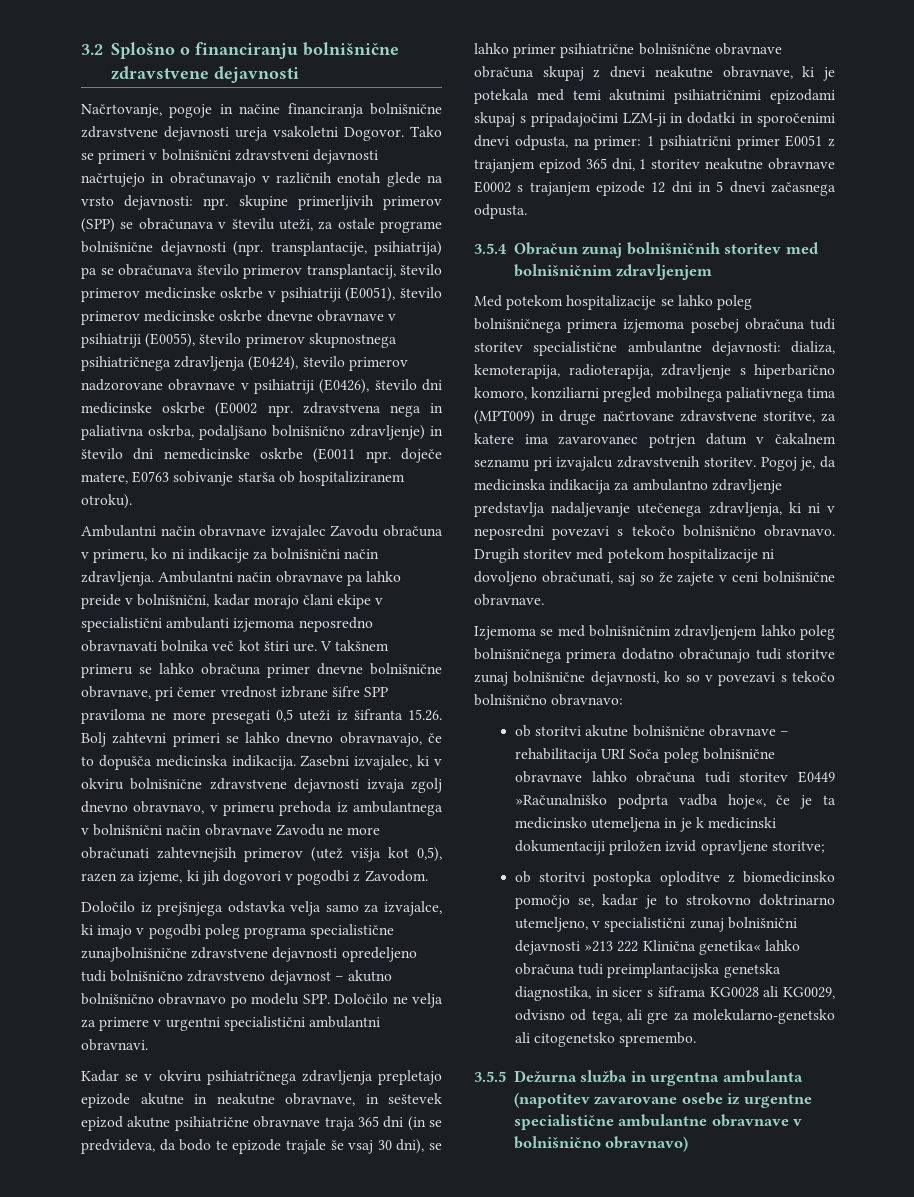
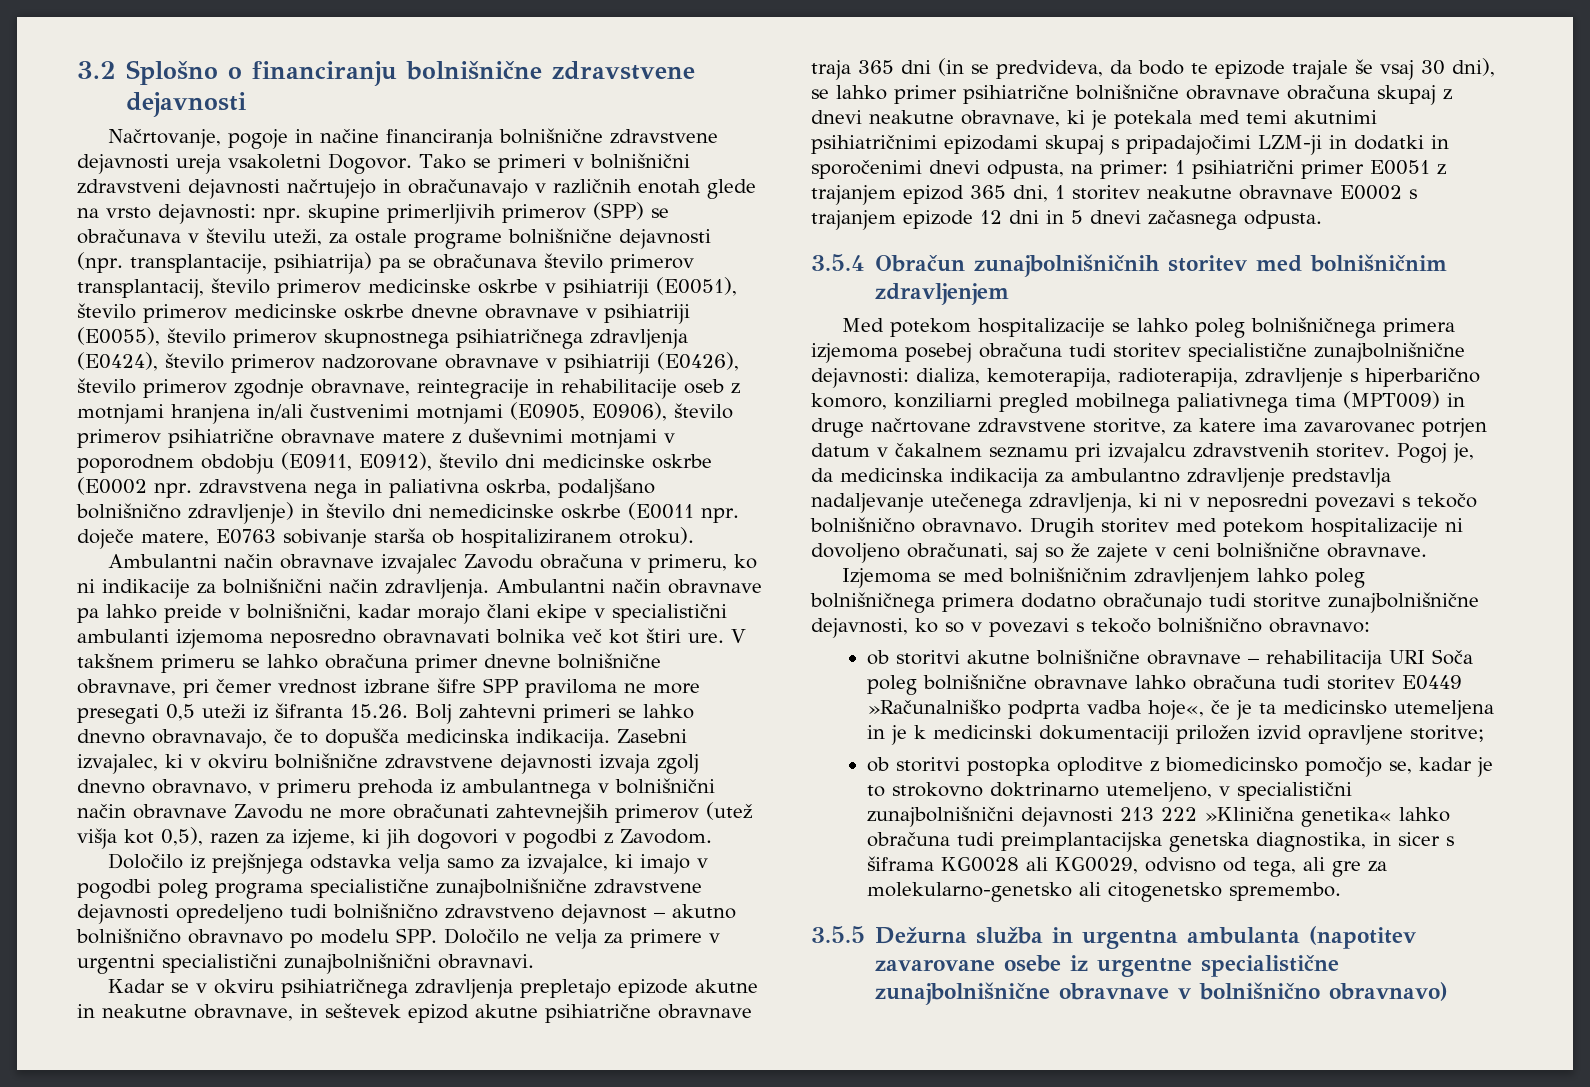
(417, 384) none -> [143,379,740,399] [77,402,733,424] [77,428,675,449] [77,452,498,474] primerov zgodnje obravnave, reintegracije in rehabilitacije oseb z motnjami hranjena in/ali čustvenimi motnjami (E0905, E0906), število primerov psihiatrične obravnave matere z duševnimi motnjami v poporodnem obdobju (E0911, E0912), število
[308,1016,380,1028] ambulantni -> [284,953,431,974] zunajbolnišnični
[582,242,721,258] zunaj bolnišničnih -> [974,254,1161,277] zunajbolnišničnih
[627,341,702,353] ambulantne -> [1314,342,1465,363] zunajbolnišnične
[474,671,586,686] zunaj bolnišnične -> [1328,592,1479,613] zunajbolnišnične
[689,917,797,932] [514,940,696,955] zunaj bolnišnični dejavnosti »213 222 Klinična -> [867,806,1295,827] zunajbolnišnični dejavnosti 213 222 »Klinična
[618,1114,708,1127] ambulantne -> [875,982,1051,1005] zunajbolnišnične

